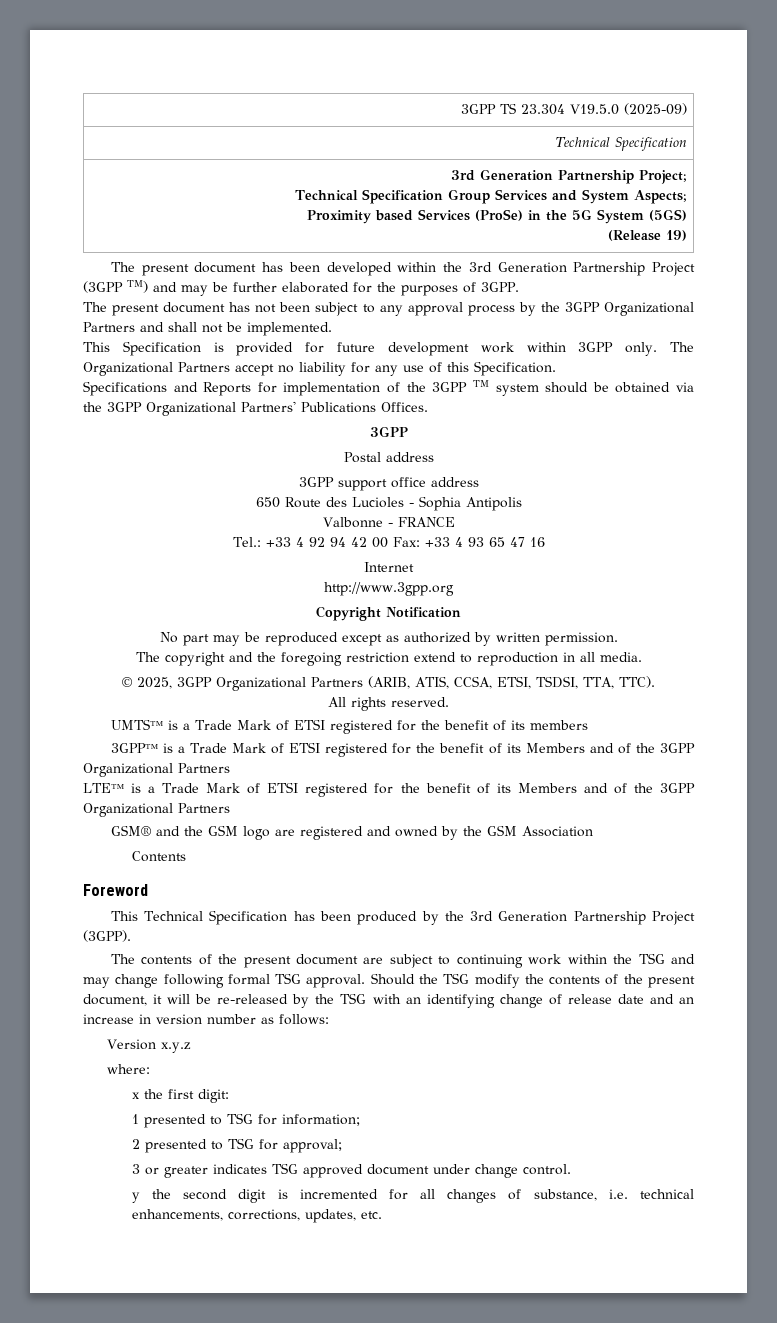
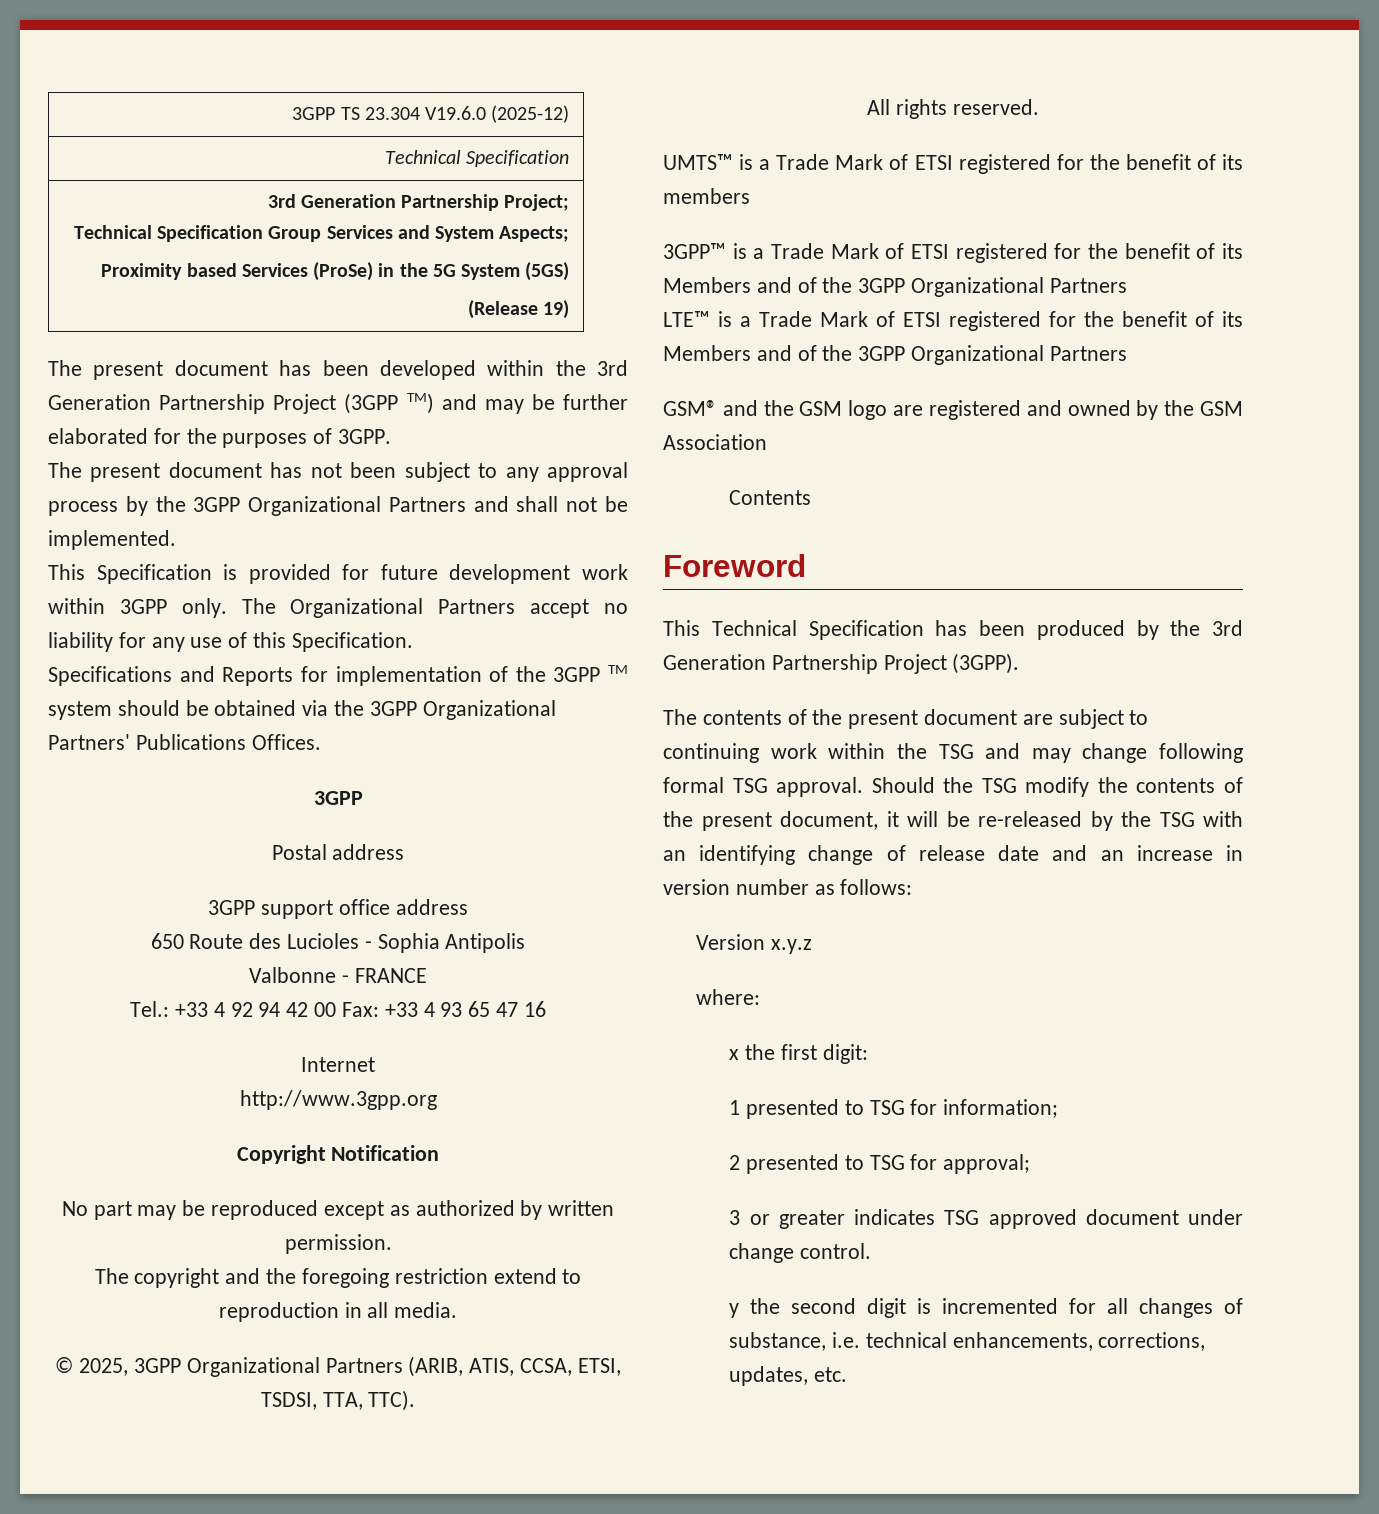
[569,103,687,115] V19.5.0 (2025-09) -> [425,105,570,123] V19.6.0 (2025-12)

